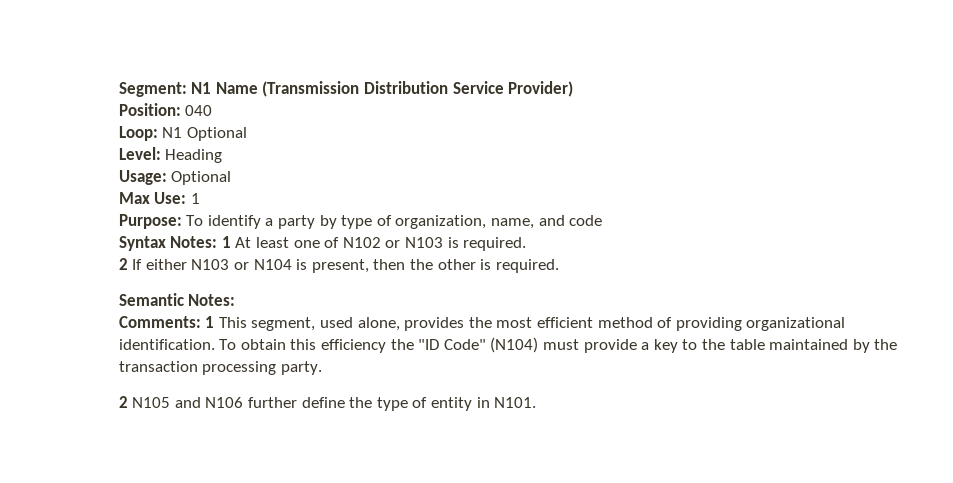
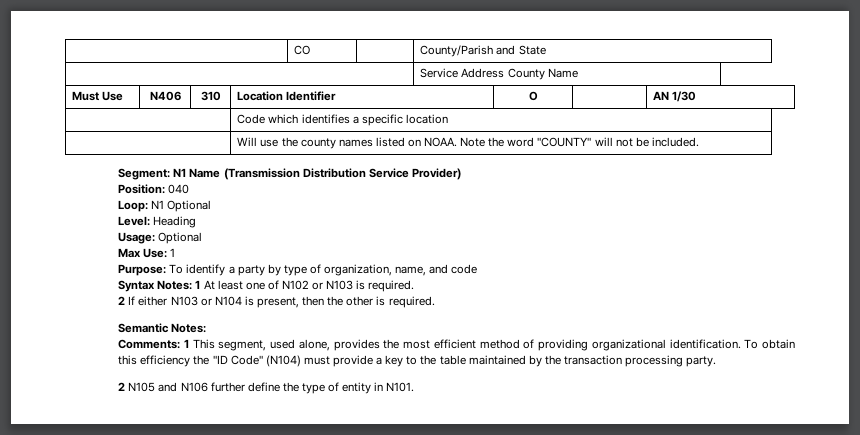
(118, 89) none -> [294,45,311,55] [420,45,546,57] [420,68,578,80] [72,91,124,101] [149,91,181,101] [200,91,221,101] [237,91,337,101] [528,91,538,101] [653,91,697,102] [237,114,448,126] [237,137,699,149] | CO | | County/Parish and State // | Service Address County Name // Must Use | N406 | 310 | Location Identifier | O | | AN 1/30 // | Code which identifies a specific location // | Will use the county names listed on NOAA. Note the word "COUNTY" will not be included. //

